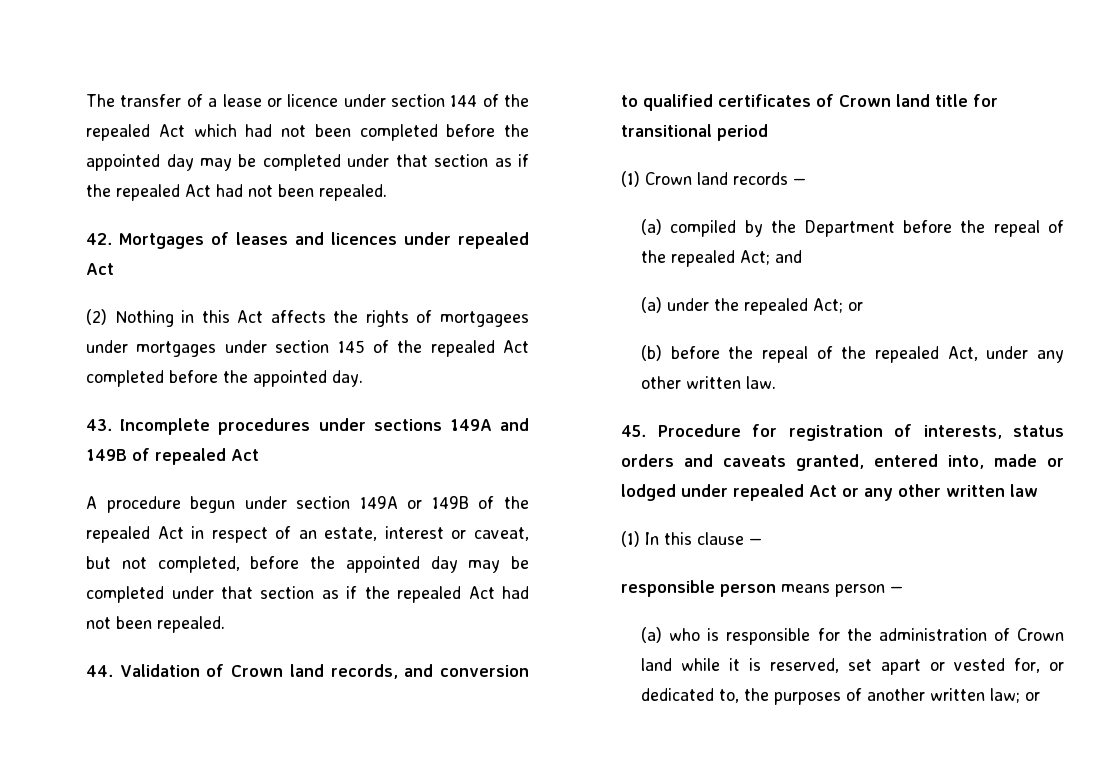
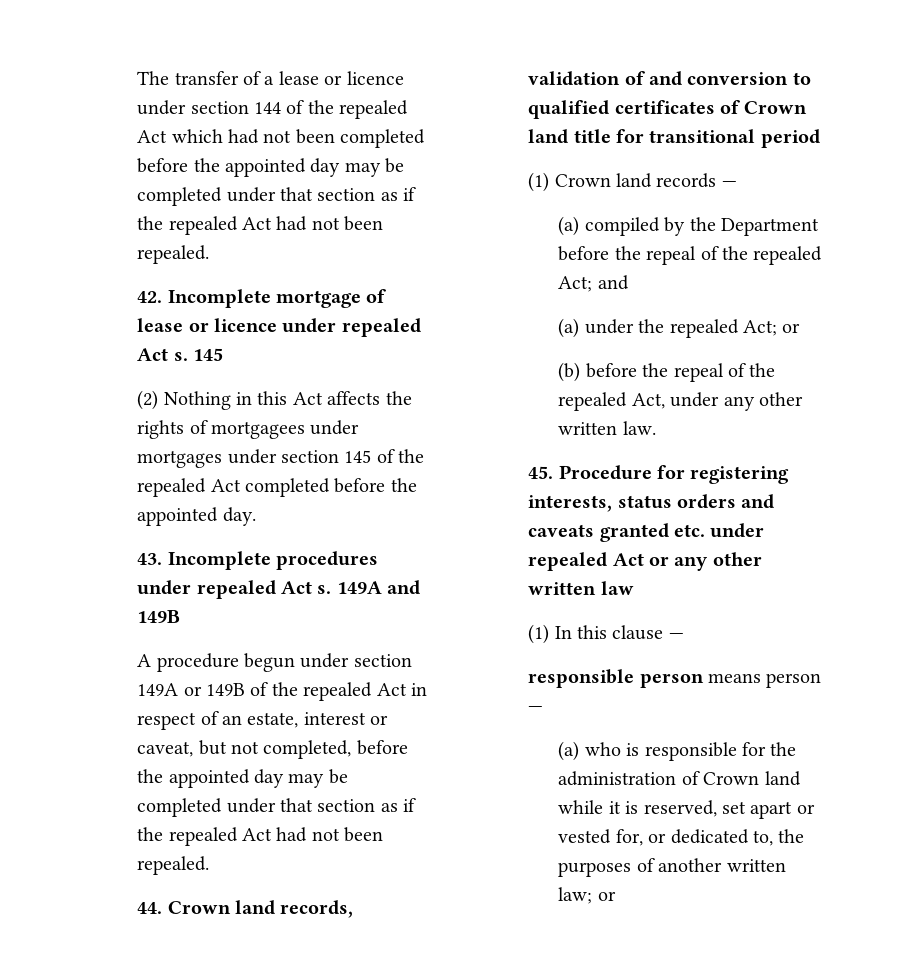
[119,232,529,249] [86,263,115,275] Mortgages of leases and licences under repealed Act -> [167,289,387,308] [137,318,421,337] [137,348,223,361] Incomplete mortgage of lease or licence under repealed Act s. 145
[373,419,442,431] sections -> [196,580,332,599] repealed Act s.
[132,448,260,465] of repealed Act -> (181, 616) none
[119,664,225,677] Validation of -> (163, 908) none
(398, 671) none -> [528,71,645,86] validation of
[788,424,913,441] registration of -> [690,466,790,484] registering
[796,454,1064,471] [621,484,677,501] granted, entered into, made or lodged -> [599,523,705,542] granted etc.

